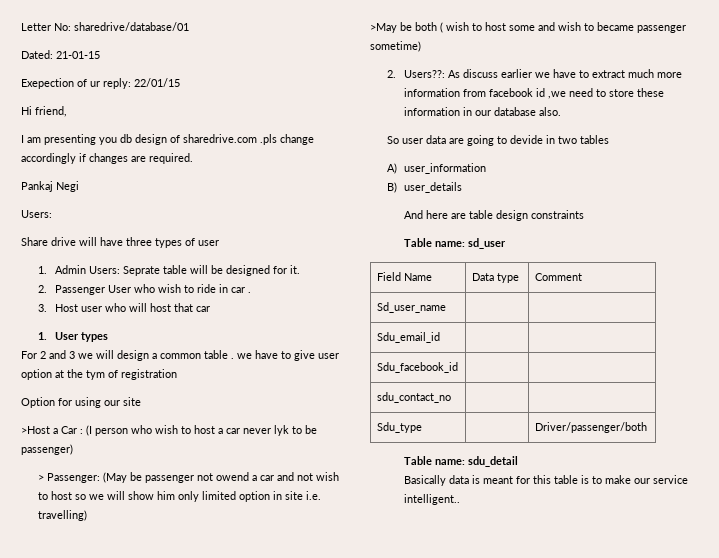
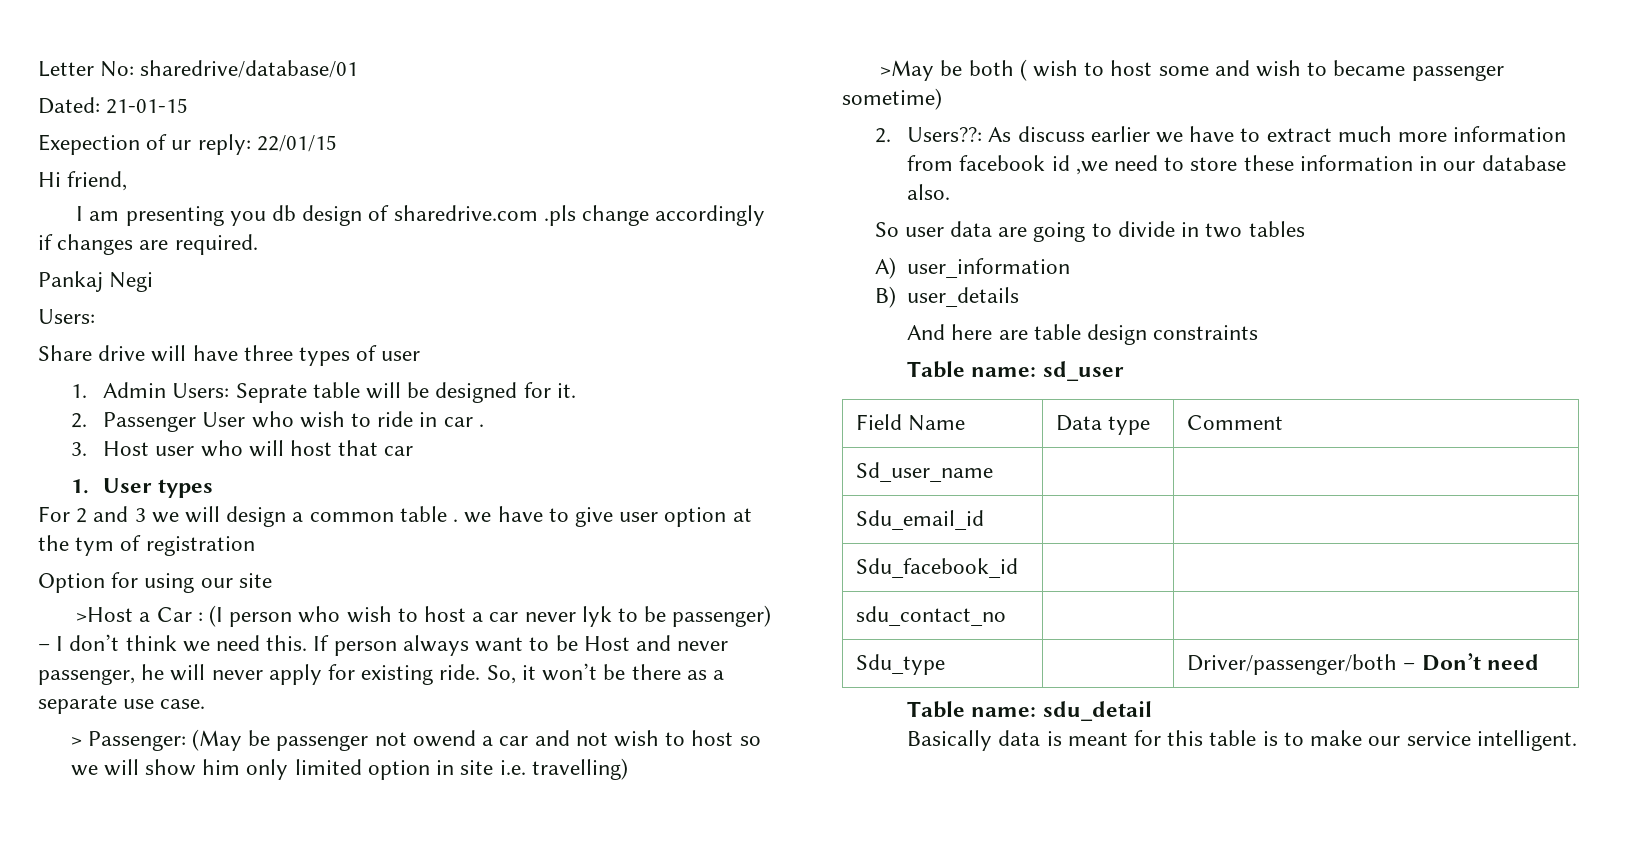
(73, 449) none -> [38,634,729,656] [38,663,724,685] [38,695,206,714] – I don’t think we need this. If person always want to be Host and never passenger, he will never apply for existing ride. So, it won’t be there as a separate use case.
[509,135,543,144] devide -> [1117,221,1175,237] divide
(647, 427) none -> [1403,653,1539,671] – Don’t need
[403,494,460,505] intelligent.. -> [1476,730,1577,751] intelligent.

